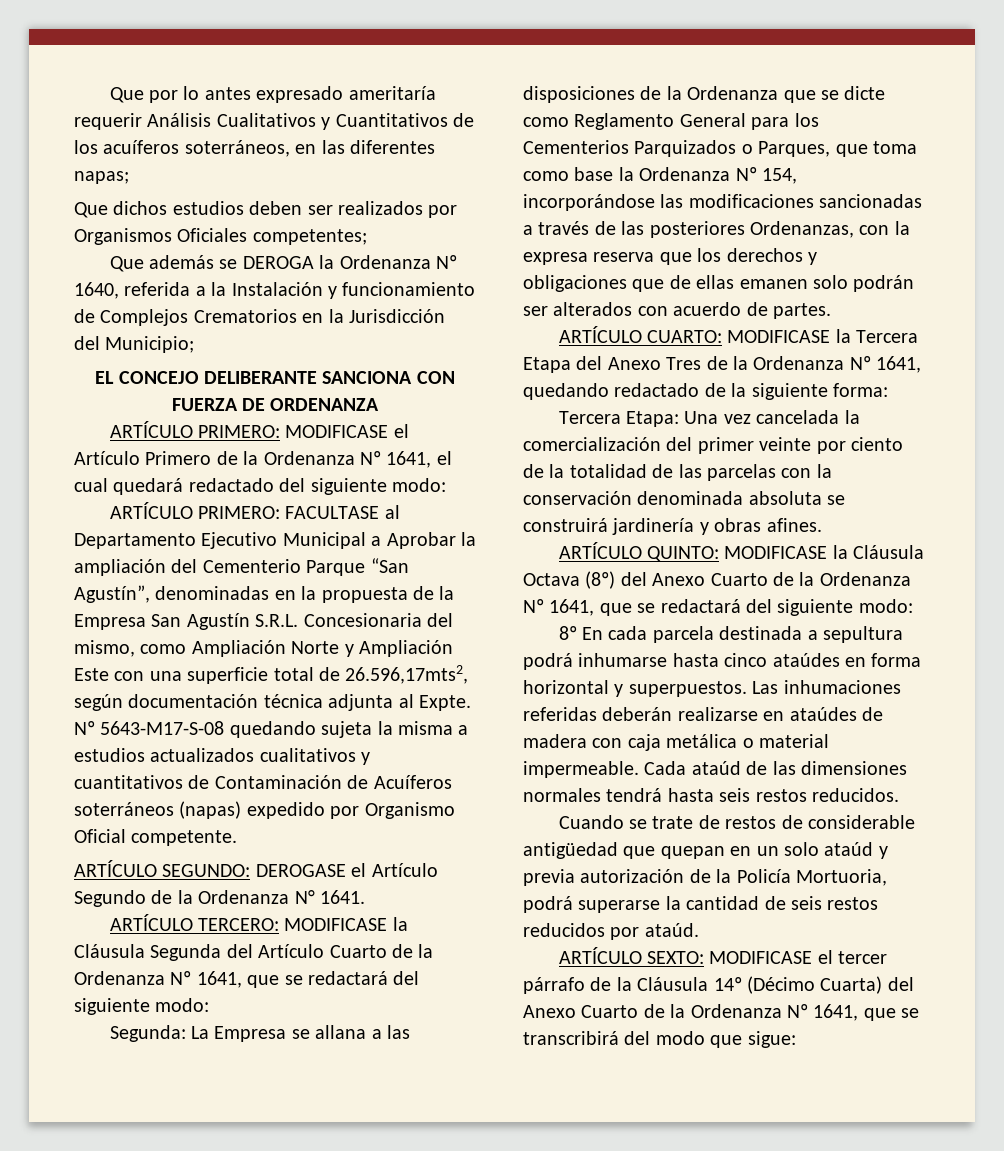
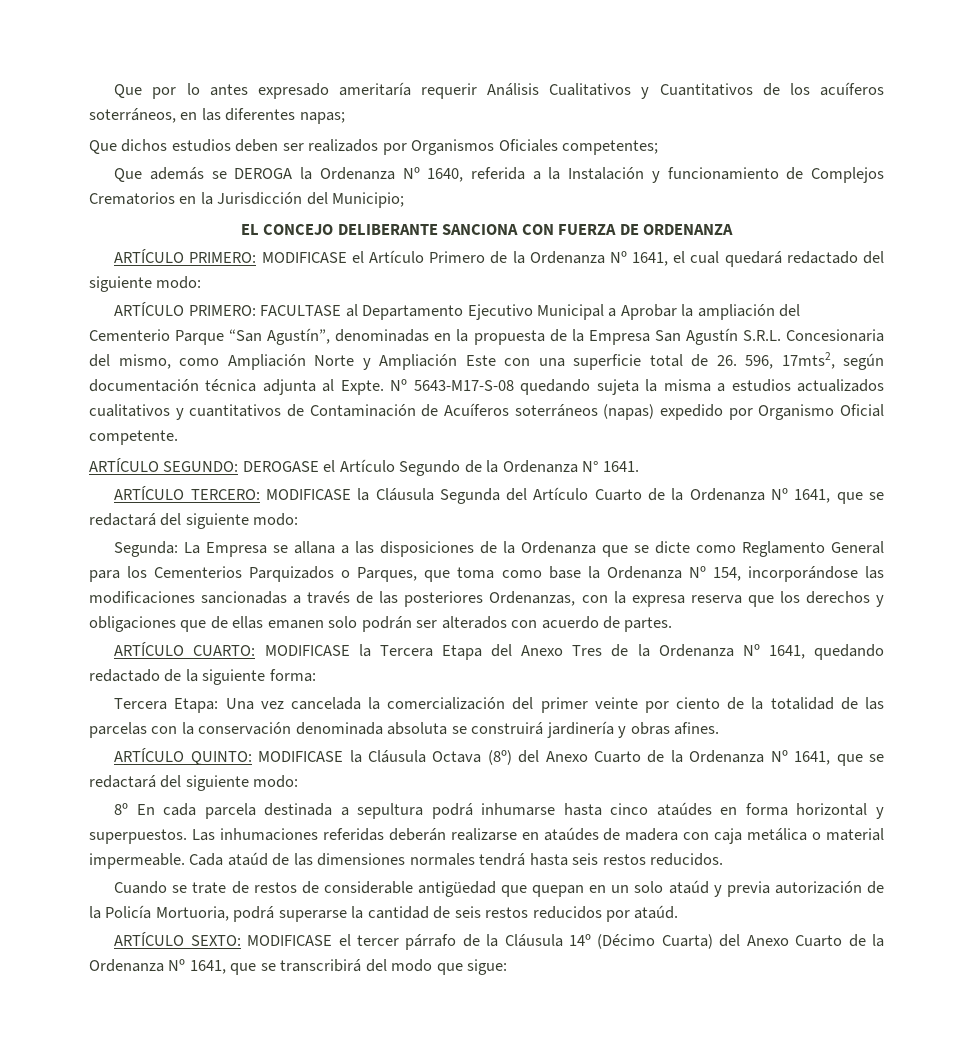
[345,665,469,684] 26.596,17mts2, -> [716,352,835,369] 26. 596, 17mts2,

